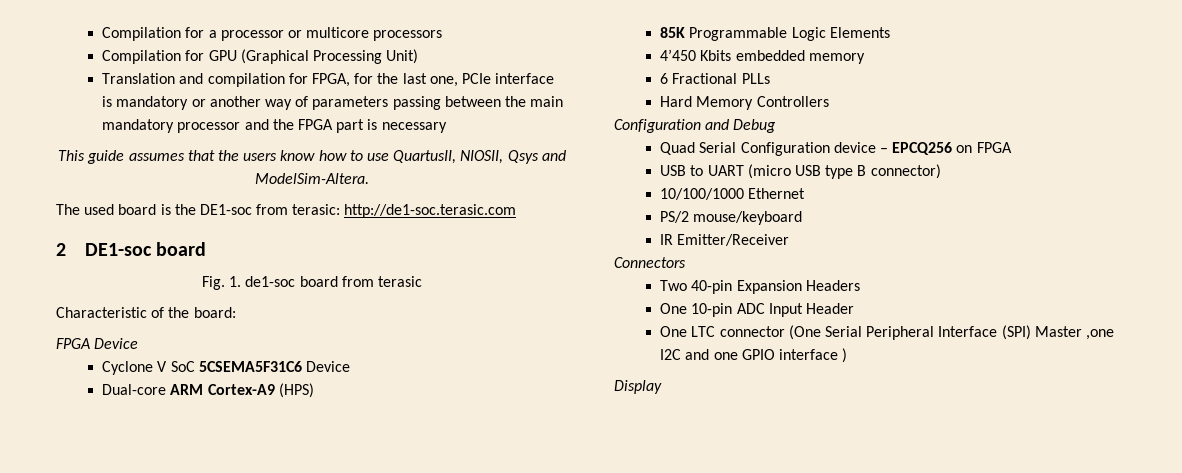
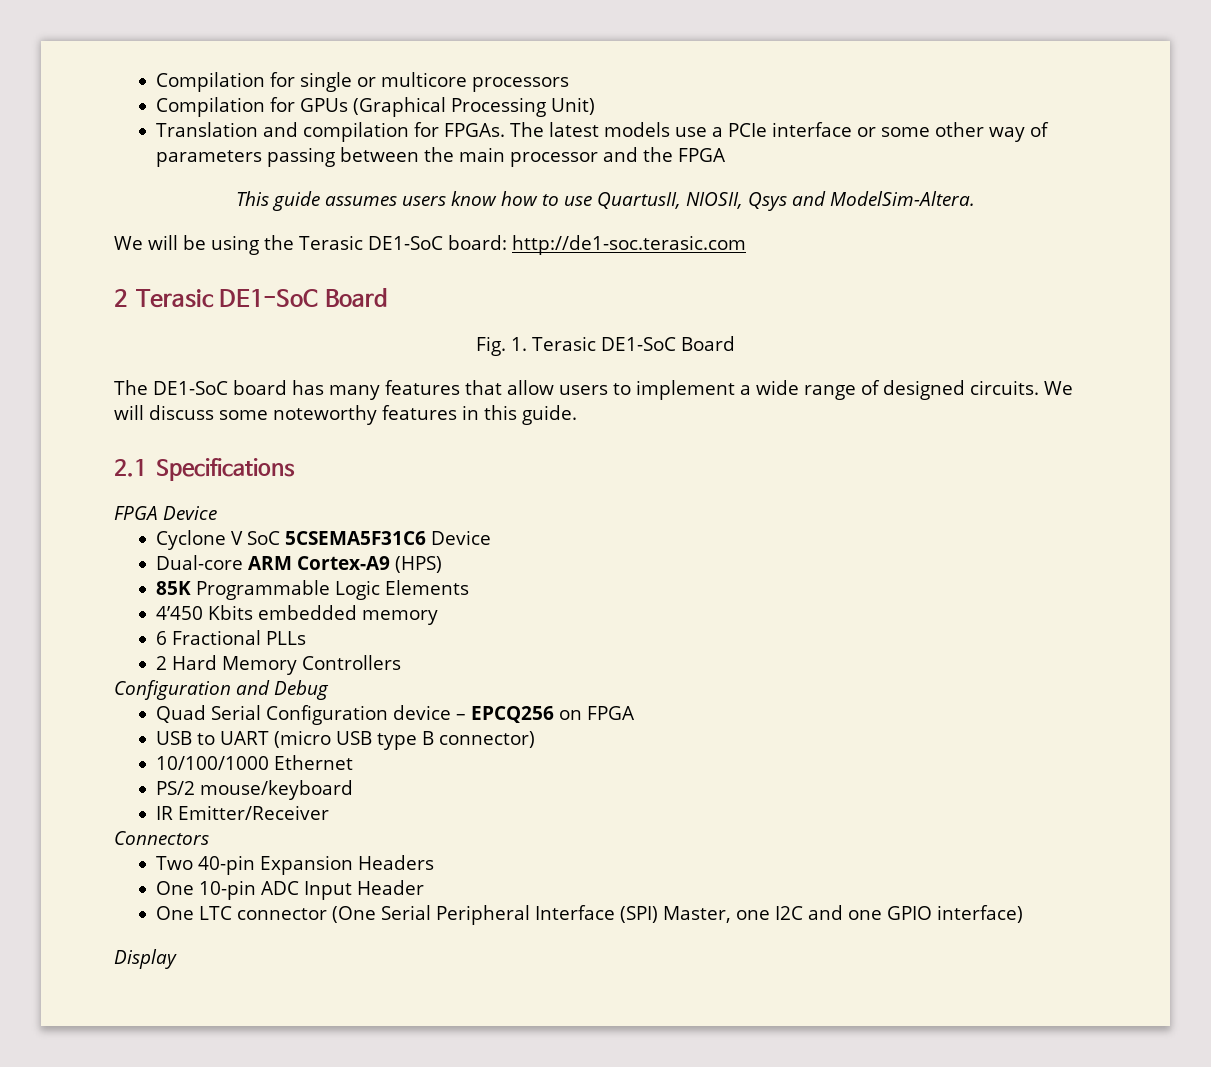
[102,27,284,41] Compilation for a processor -> [156,72,353,92] Compilation for single
[208,50,237,61] GPU -> [300,98,349,112] GPUs
[311,73,555,87] [102,96,261,110] FPGA, for the last one, PCIe interface is mandatory or another -> [444,122,985,137] FPGAs. The latest models use a PCIe interface or some other
[102,119,175,133] mandatory -> (506, 154) none
[336,119,447,133] part is necessary -> (727, 155) none
[187,150,240,161] that the -> (397, 201) none
[56,204,341,215] The used board is the DE1-soc from terasic: -> [114,235,507,255] We will be using the Terasic DE1-SoC board:
[85,242,207,256] DE1-soc board -> [136,288,388,308] Terasic DE1-SoC Board
[245,276,422,287] [56,307,236,318] de1-soc board from terasic // Characteristic of the board: -> [532,336,735,351] [114,380,1073,400] [114,405,577,425] [114,458,296,481] Terasic DE1-SoC Board // The DE1-SoC board has many features that allow users to implement a wide range of designed circuits. We will discuss some noteworthy features in this guide. // 2.1 Specifications
(770, 78) none -> [156,656,168,670] 2
[1034,326,1114,340] Master ,one -> [663,906,771,923] Master, one
[778,348,848,363] interface ) -> [937,905,1024,923] interface)

